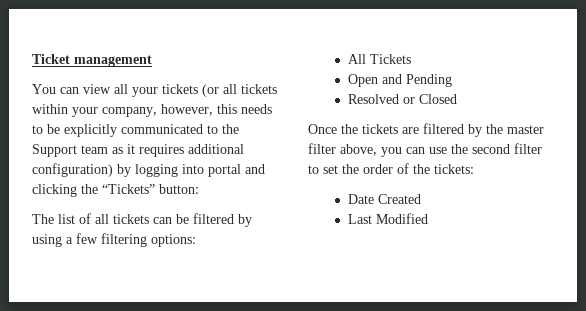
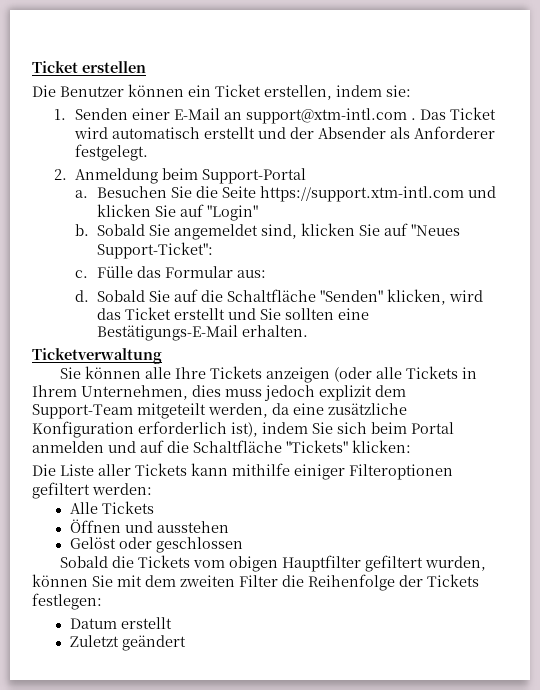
[32,54,152,67] [32,84,277,97] [32,104,272,117] [32,124,239,137] [32,144,244,157] [32,163,265,177] [32,184,199,197] [32,213,252,227] [32,233,196,247] [347,54,411,64] [347,74,452,87] [347,94,457,104] [308,123,544,137] [308,143,542,157] [308,163,474,174] [347,194,421,204] [347,213,428,224] Ticket management // You can view all your tickets (or all tickets within your company, however, this needs to be explicitly communicated to the Support team as it requires additional configuration) by logging into portal and clicking the “Tickets” button: // The list of all tickets can be filtered by using a few filtering options: // All Tickets // Open and Pending // Resolved or Closed // Once the tickets are filtered by the master filter above, you can use the second filter to set the order of the tickets: // Date Created // Last Modified -> [32,61,146,73] [32,84,411,100] [53,107,497,124] [74,126,496,139] [75,144,149,161] [53,168,307,184] [75,186,496,202] [96,204,258,221] [75,223,460,240] [96,242,213,259] [75,266,266,278] [75,289,483,305] [96,307,369,320] [96,325,308,341] [32,348,162,364] [60,366,478,383] [32,385,406,401] [32,403,407,419] [32,421,454,438] [32,440,411,453] [32,463,453,480] [32,482,152,499] [69,501,154,514] [69,519,229,533] [69,537,243,553] [60,555,487,572] [32,574,479,591] [32,593,102,610] [69,617,172,629] [69,635,186,651] Ticket erstellen // Die Benutzer können ein Ticket erstellen, indem sie: // 1. Senden einer E-Mail an support@xtm-intl.com . Das Ticket wird automatisch erstellt und der Absender als Anforderer festgelegt. // 2. Anmeldung beim Support-Portal // a. Besuchen Sie die Seite https://support.xtm-intl.com und klicken Sie auf "Login" // b. Sobald Sie angemeldet sind, klicken Sie auf "Neues Support-Ticket": // c. Fülle das Formular aus: // d. Sobald Sie auf die Schaltfläche "Senden" klicken, wird das Ticket erstellt und Sie sollten eine Bestätigungs-E-Mail erhalten. // Ticketverwaltung // Sie können alle Ihre Tickets anzeigen (oder alle Tickets in Ihrem Unternehmen, dies muss jedoch explizit dem Support-Team mitgeteilt werden, da eine zusätzliche Konfiguration erforderlich ist), indem Sie sich beim Portal anmelden und auf die Schaltfläche "Tickets" klicken: // Die Liste aller Tickets kann mithilfe einiger Filteroptionen gefiltert werden: // Alle Tickets // Öffnen und ausstehen // Gelöst oder geschlossen // Sobald die Tickets vom obigen Hauptfilter gefiltert wurden, können Sie mit dem zweiten Filter die Reihenfolge der Tickets festlegen: // Datum erstellt // Zuletzt geändert

